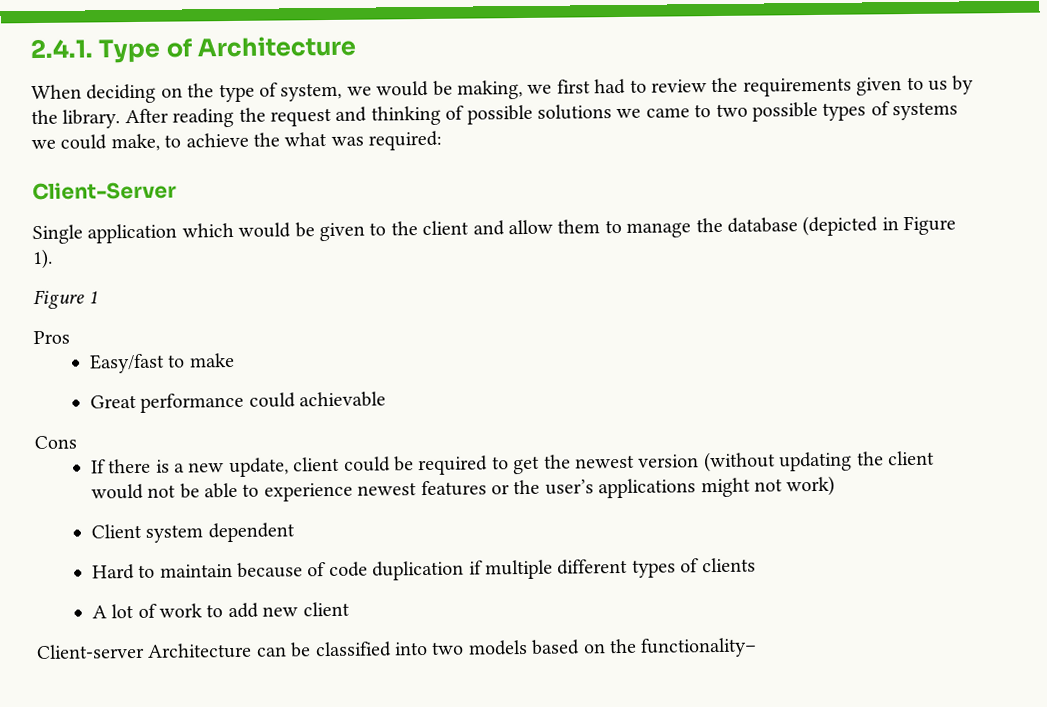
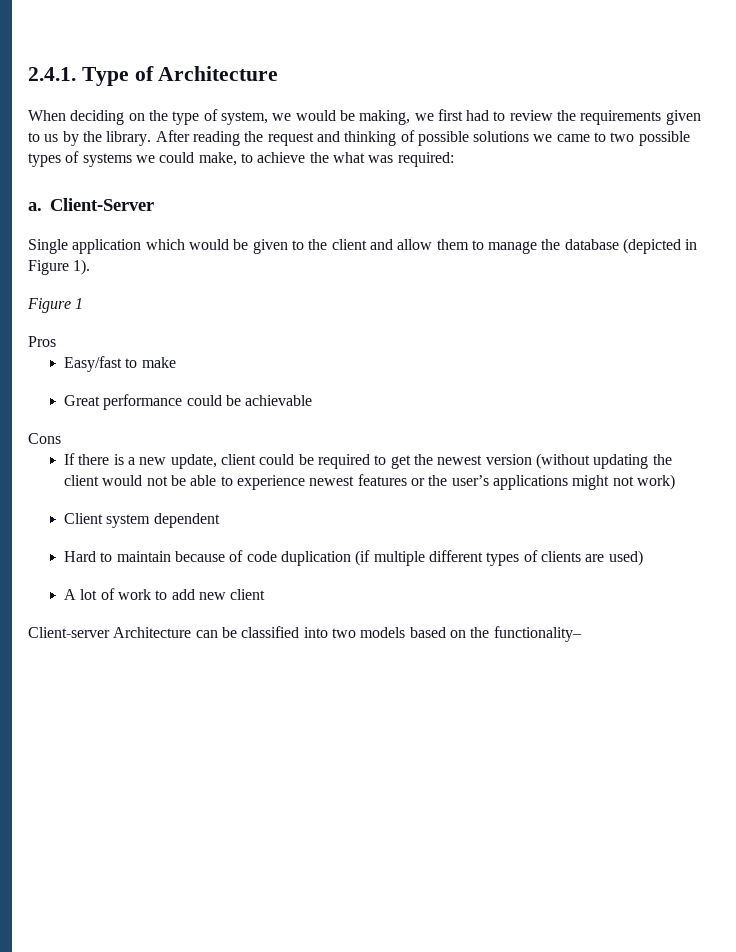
(443, 140) none -> [28,202,42,211] a.
(296, 400) none -> [226,395,242,406] be
[468,560,483,575] if -> [355,550,371,566] (if
(756, 565) none -> [585,550,643,566] are used)

